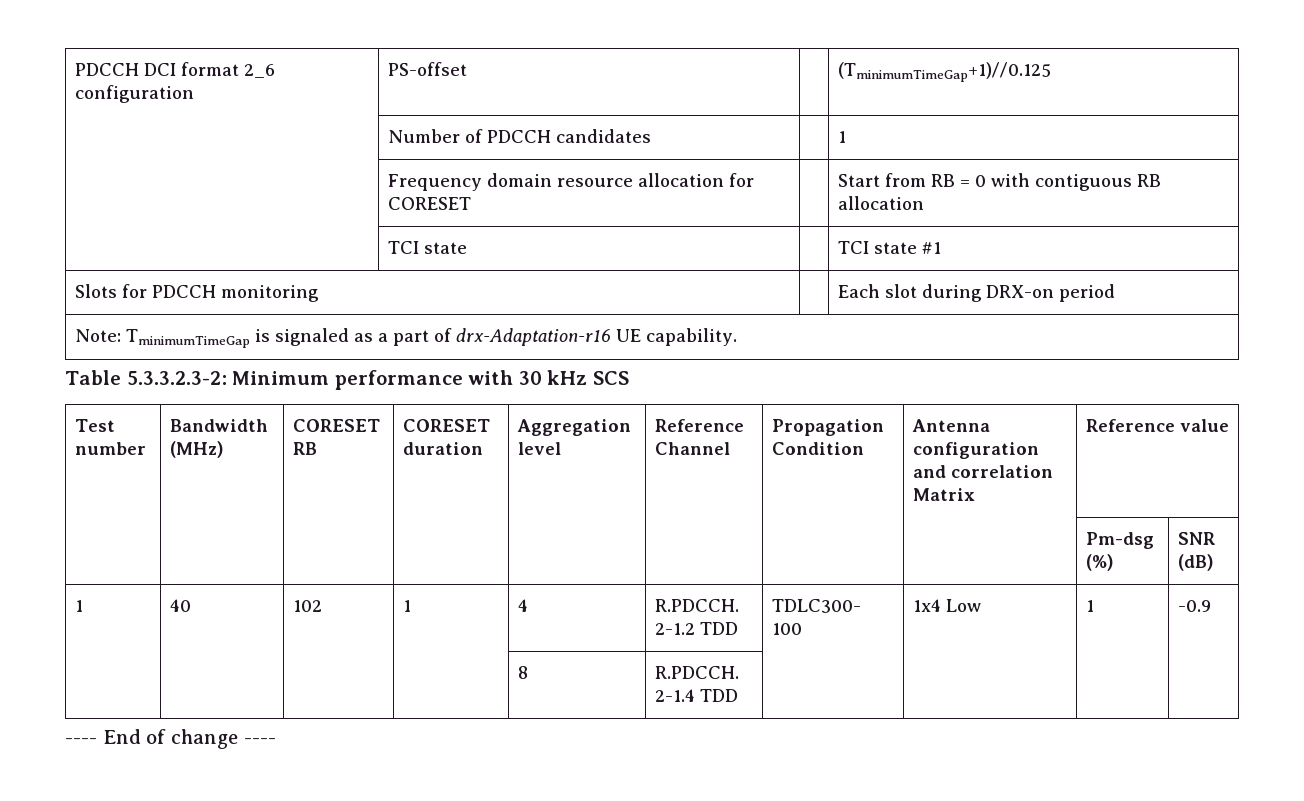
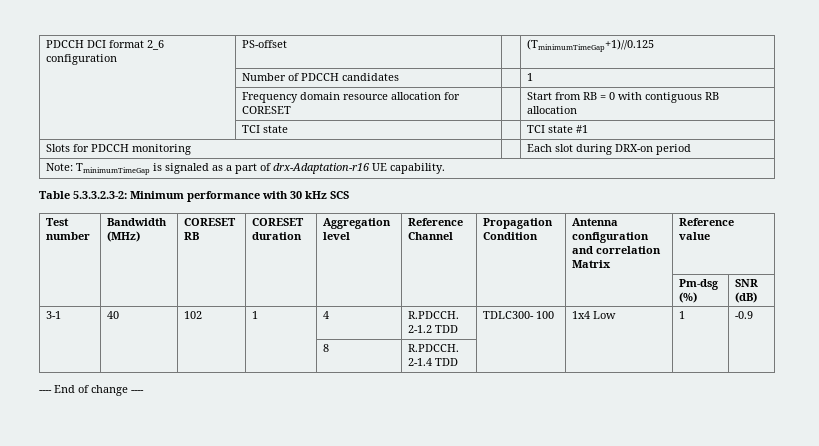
[74,600,83,612] 1 -> [46,311,62,319] 3-1

